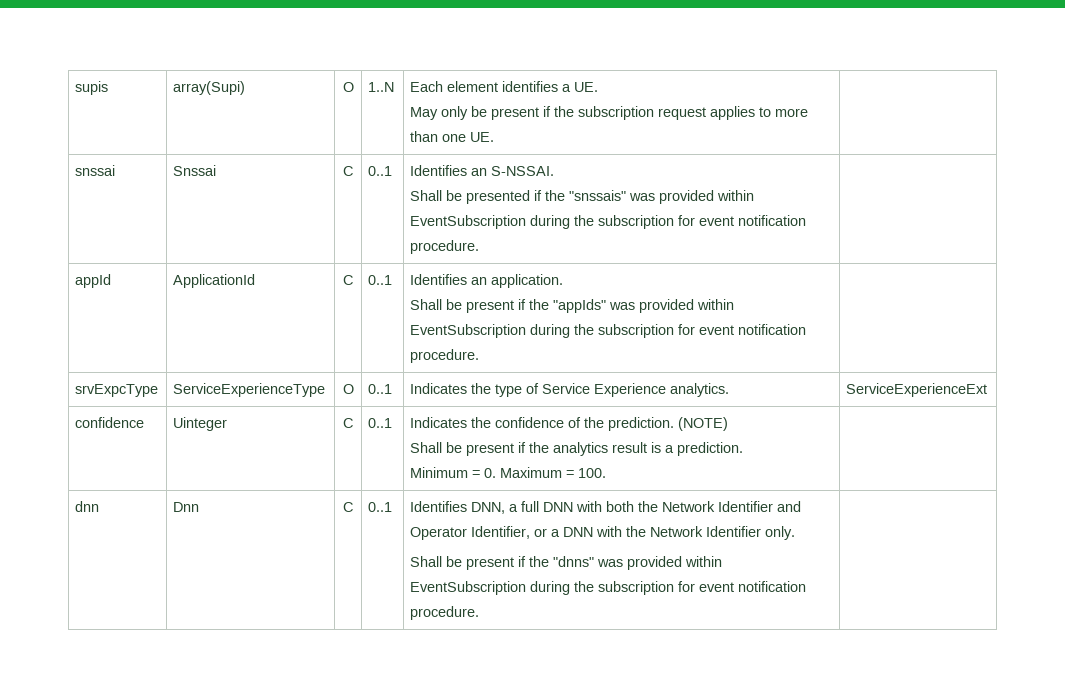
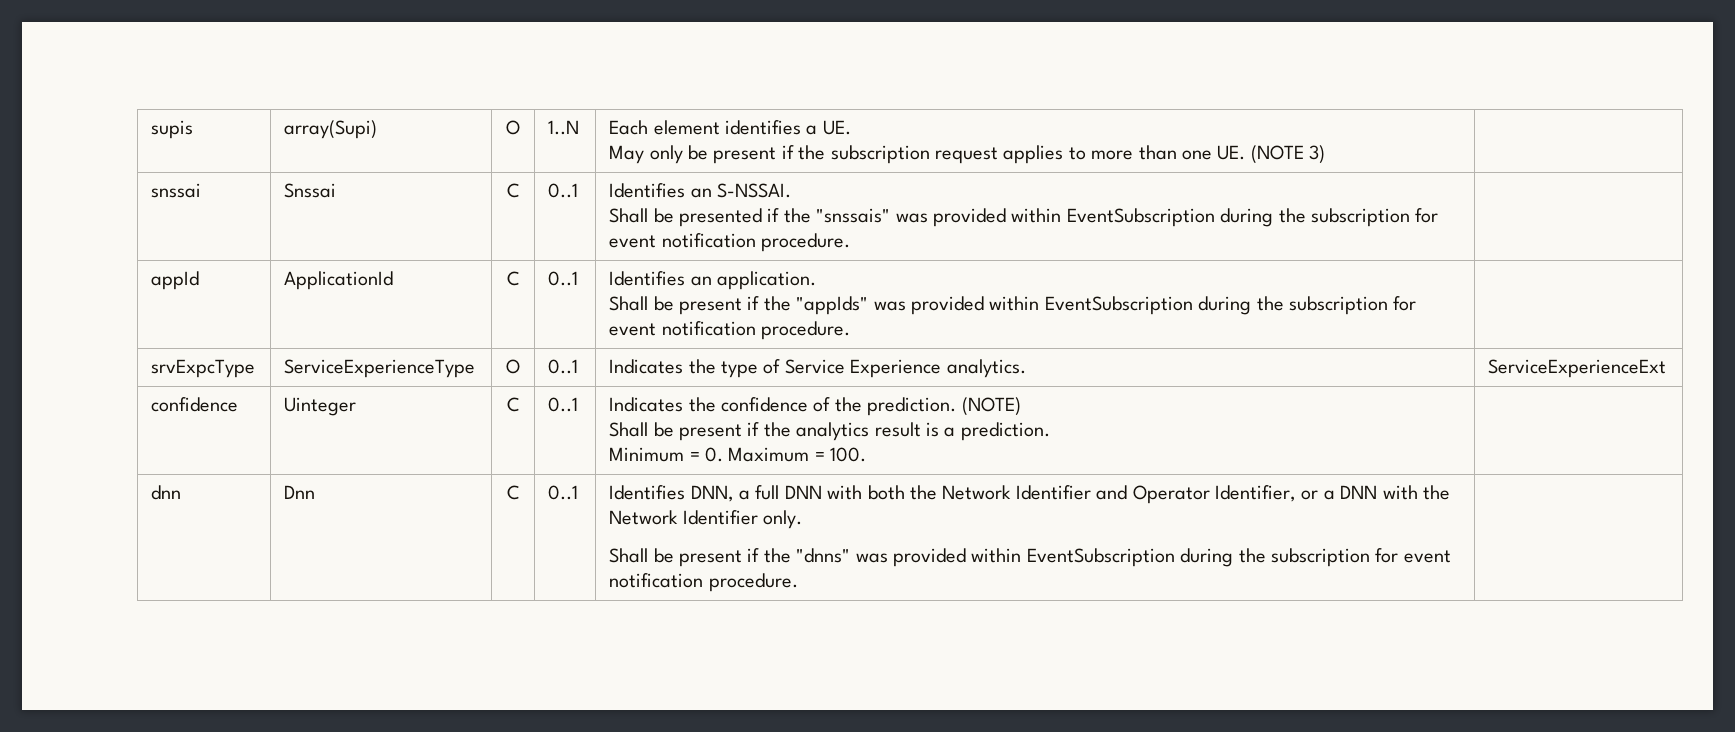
(495, 137) none -> [1250,145,1326,164] (NOTE 3)

